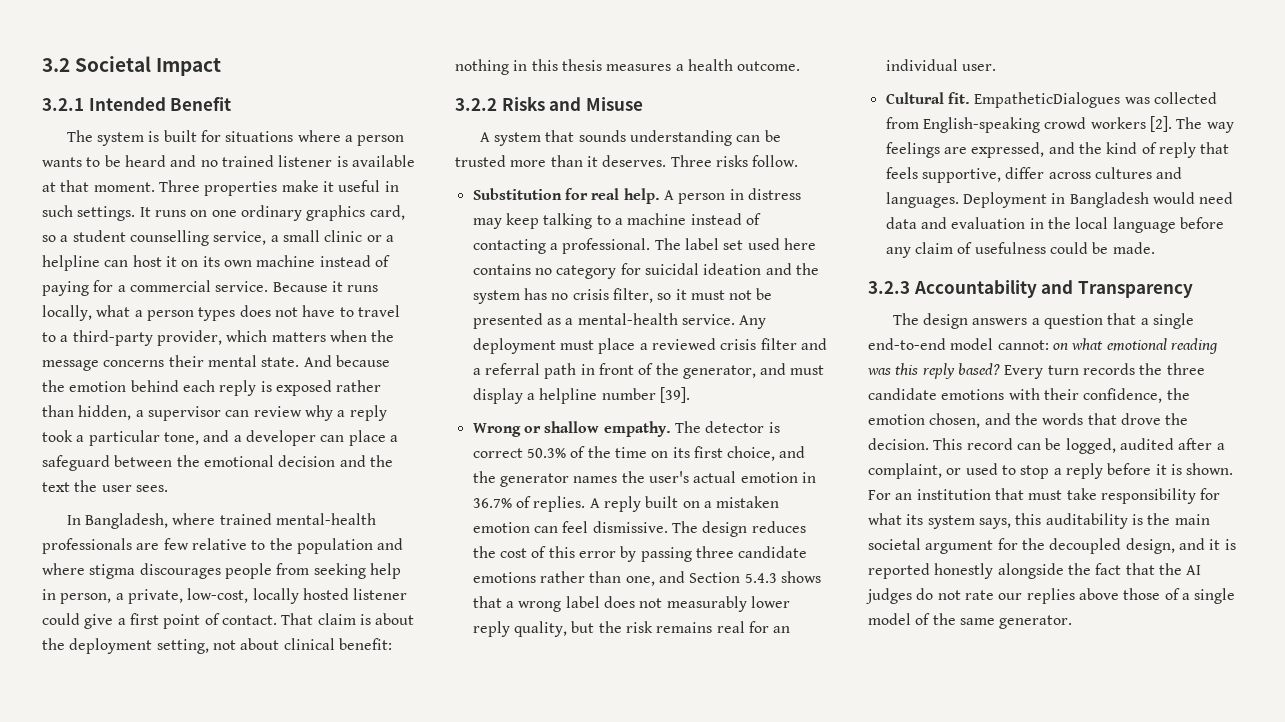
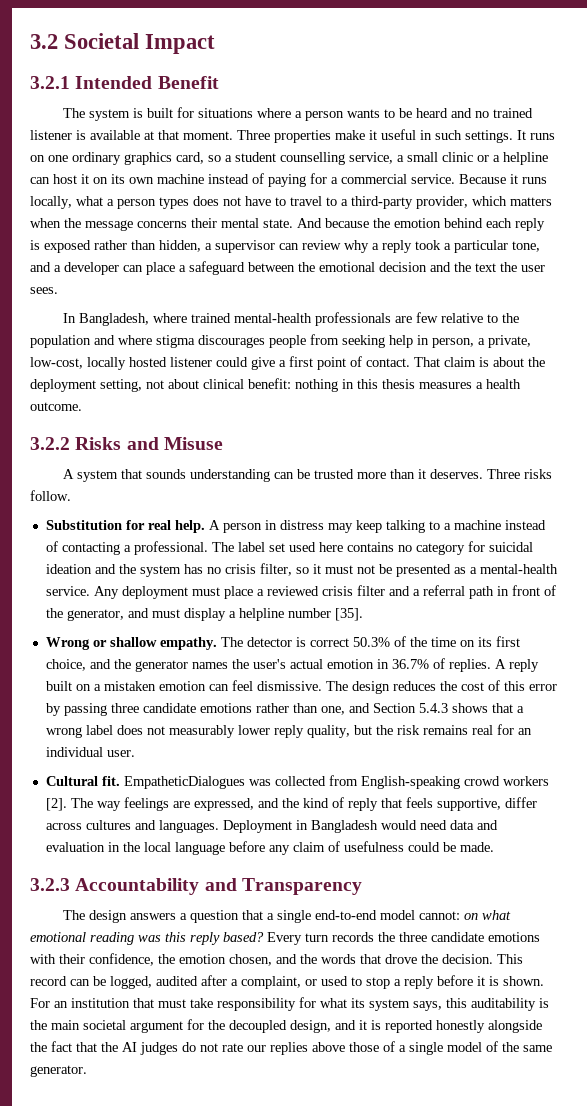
[659,387,690,403] [39]. -> [334,608,363,621] [35].

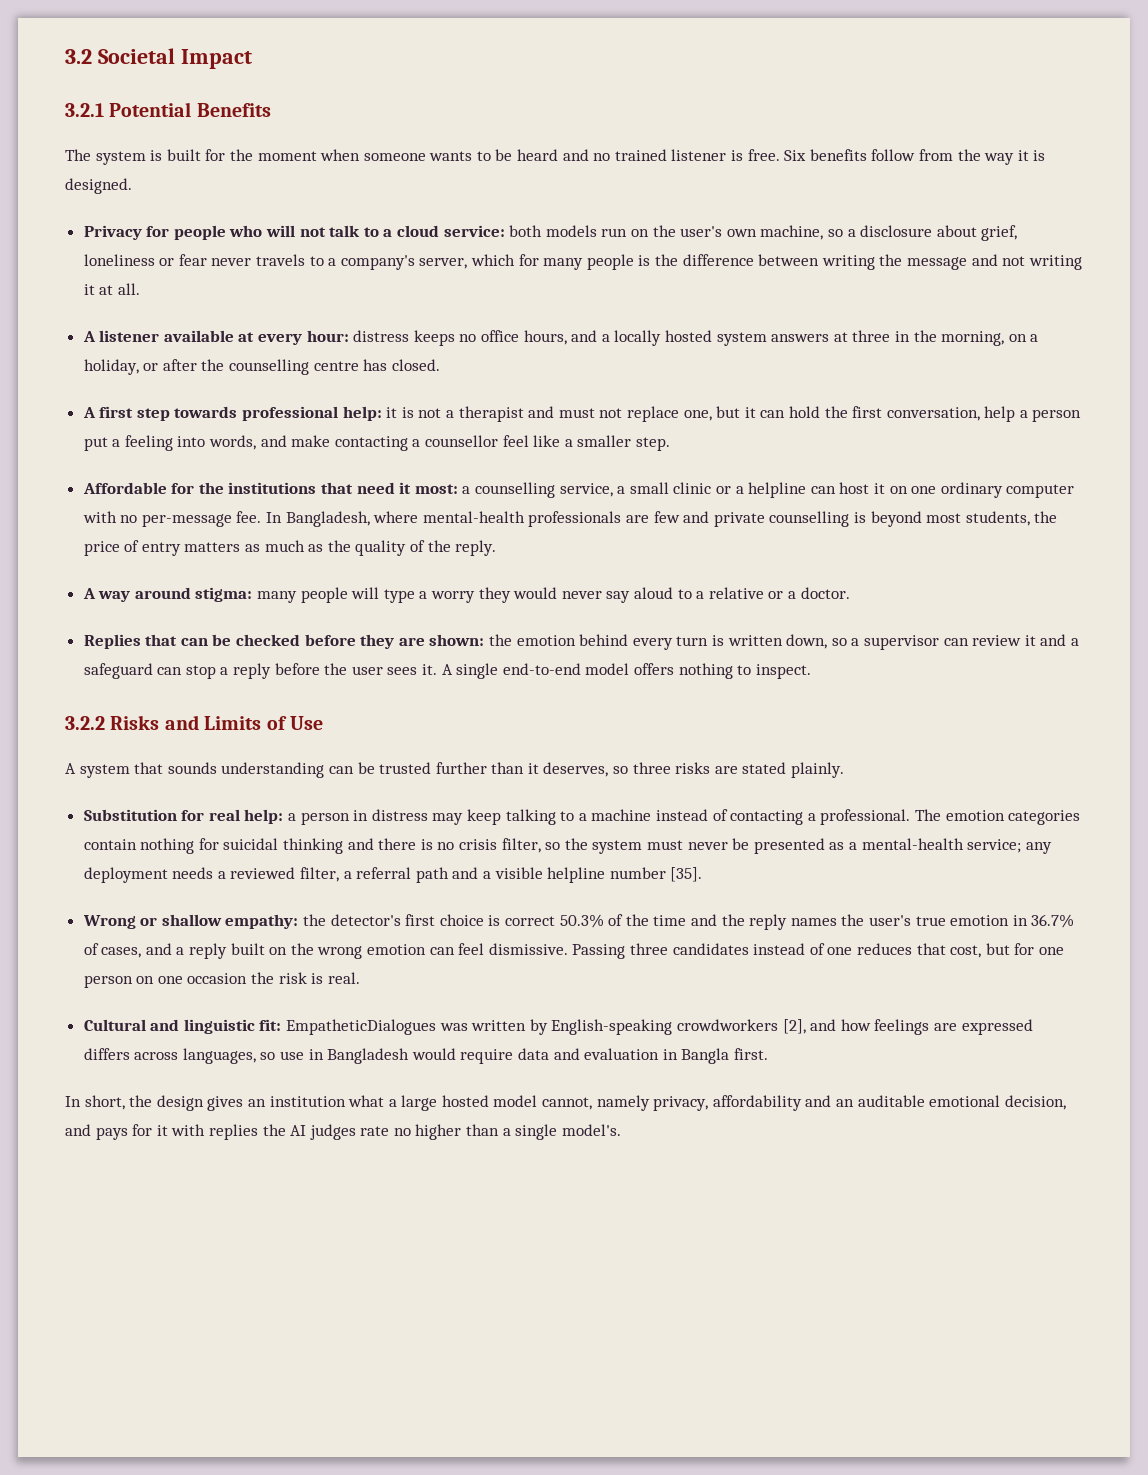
[75,76,219,89] Intended Benefit -> [109,102,271,117] Potential Benefits
[197,108,344,121] situations where a person -> [229,149,426,161] the moment when someone
[90,129,555,143] [30,152,276,165] available at that moment. Three properties make it useful in such settings. It runs on one ordinary graphics card, so a student -> [747,149,1046,165] [65,178,132,194] [83,225,1018,241] [83,254,1082,270] [83,283,140,295] [82,330,1039,346] [83,359,440,375] [82,406,1082,422] [83,435,670,451] [82,482,471,494] free. Six benefits follow from the way it is designed. // Privacy for people who will not talk to a cloud service: both models run on the user's own machine, so a disclosure about grief, loneliness or fear never travels to a company's server, which for many people is the difference between writing the message and not writing it at all. // A listener available at every hour: distress keeps no office hours, and a locally hosted system answers at three in the morning, on a holiday, or after the counselling centre has closed. // A first step towards professional help: it is not a therapist and must not replace one, but it can hold the first conversation, help a person put a feeling into words, and make contacting a counsellor feel like a smaller step. // Affordable for the institutions that need it most: a
[111,173,547,187] [30,196,552,209] [30,218,545,231] [30,240,540,253] [30,261,545,275] [30,287,58,294] [62,312,519,326] [30,334,531,348] [30,356,545,370] [30,378,521,392] [30,402,82,411] its own machine instead of paying for a commercial service. Because it runs locally, what a person types does not have to travel to a third-party provider, which matters when the message concerns their mental state. And because the emotion behind each reply is exposed rather than hidden, a supervisor can review why a reply took a particular tone, and a developer can place a safeguard between the emotional decision and the text the user sees. // In Bangladesh, where trained mental-health professionals are few relative to the population and where stigma discourages people from seeking help in person, a private, low-cost, locally hosted listener could give a first point of contact. That claim is about the deployment setting, not about clinical benefit: nothing in this thesis measures a health outcome. -> [911,482,1075,498] [82,511,1058,527] [83,540,497,556] [82,587,850,603] [83,634,1079,650] [83,663,811,679] one ordinary computer with no per-message fee. In Bangladesh, where mental-health professionals are few and private counselling is beyond most students, the price of entry matters as much as the quality of the reply. // A way around stigma: many people will type a worry they would never say aloud to a relative or a doctor. // Replies that can be checked before they are shown: the emotion behind every turn is written down, so a supervisor can review it and a safeguard can stop a reply before the user sees it. A single end-to-end model offers nothing to inspect.
[163,437,223,450] Misuse -> [204,716,323,730] Limits of Use
[356,472,386,479] more -> [435,762,487,774] further
[429,469,552,479] [30,490,71,501] deserves. Three risks follow. -> [543,762,845,778] deserves, so three risks are stated plainly.
[174,520,220,533] help. A -> [244,809,297,824] help: a
[237,541,533,555] [45,563,375,577] label set used here contains no category for suicidal ideation and the system has no crisis filter, so it must not -> [945,810,1081,825] [83,838,728,854] emotion categories contain nothing for suicidal thinking and there is no crisis filter, so the system must never
[45,585,556,599] [45,608,236,621] service. Any deployment must place a reviewed crisis filter and a referral path in front of the generator, and must display a -> [967,839,1052,854] [83,867,543,883] service; any deployment needs a reviewed filter, a referral path and a visible
[159,637,292,650] empathy. The detector -> [225,914,484,929] empathy: the detector's first choice
[459,636,520,647] [45,659,188,672] on its first choice, and the generator -> [690,914,788,930] and the reply
[289,659,323,669] actual -> [915,916,946,926] true
[448,659,506,672] replies. A -> [101,943,185,958] cases, and a
[93,681,156,691] a mistaken -> [290,943,363,959] the wrong
[325,680,557,694] [45,703,524,716] [45,724,532,738] [45,747,135,757] [45,775,549,789] [45,797,537,811] [45,820,292,833] The design reduces the cost of this error by passing three candidate emotions rather than one, and Section 5.4.3 shows that a wrong label does not measurably lower reply quality, but the risk remains real for an individual user. // Cultural fit. EmpatheticDialogues was collected from English-speaking crowd workers [2]. The way feelings are expressed, and the kind of reply that feels supportive, differ across cultures and languages. Deployment -> [572,943,1064,959] [83,972,360,988] [83,1019,1033,1035] [83,1048,305,1064] Passing three candidates instead of one reduces that cost, but for one person on one occasion the risk is real. // Cultural and linguistic fit: EmpatheticDialogues was written by English-speaking crowdworkers [2], and how feelings are expressed differs across languages, so use
[419,820,447,830] need -> [460,1049,514,1064] require
[122,841,494,855] [30,878,362,895] [62,910,511,923] [30,932,540,945] [30,953,523,966] [30,975,544,989] [30,997,549,1011] [30,1019,542,1033] [30,1041,552,1055] [30,1065,87,1077] the local language before any claim of usefulness could be made. // 3.2.3 Accountability and Transparency // The design answers a question that a single end-to-end model cannot: on what emotional reading was this reply based? Every turn records the three candidate emotions with their confidence, the emotion chosen, and the words that drove the decision. This record can be logged, audited after a complaint, or used to stop a reply before it is shown. For an institution that must take responsibility for what its system says, this auditability is the main societal argument for the decoupled design, and it is reported honestly alongside the fact that the AI judges do not rate our replies above those of a single model of the same generator. -> [681,1048,768,1064] [65,1095,1066,1111] [65,1124,621,1140] Bangla first. // In short, the design gives an institution what a large hosted model cannot, namely privacy, affordability and an auditable emotional decision, and pays for it with replies the AI judges rate no higher than a single model's.

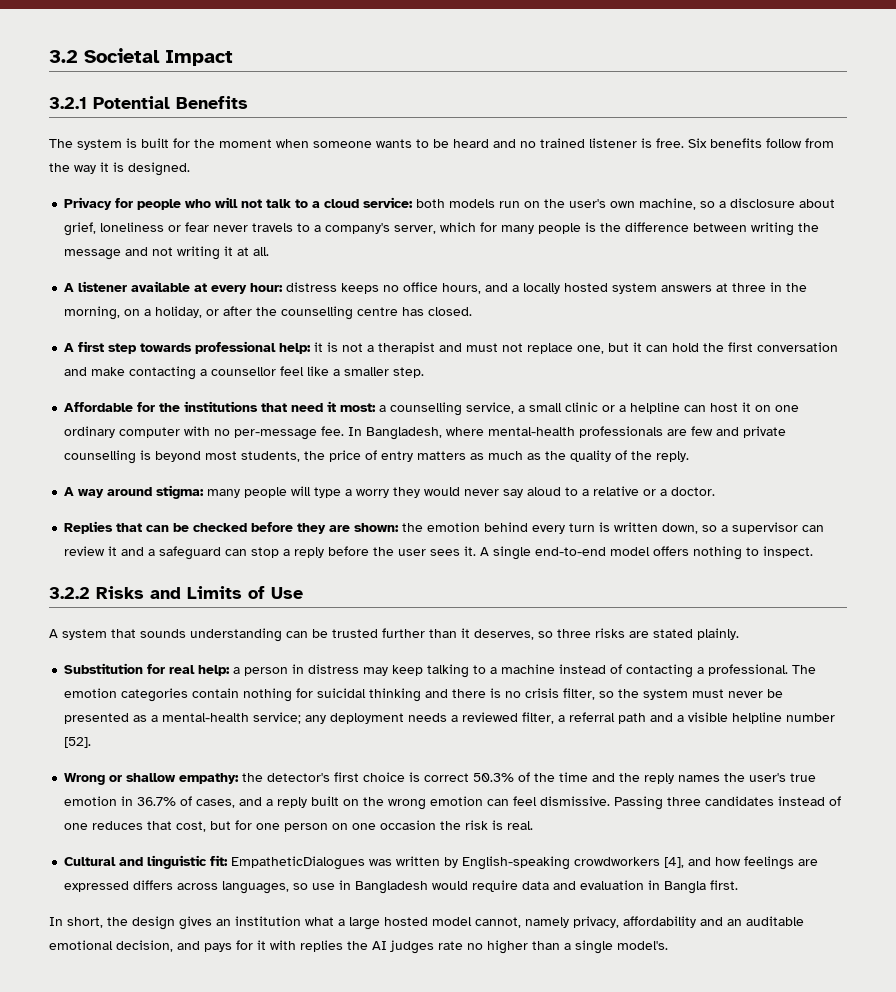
[886,406,1082,422] [83,435,257,451] conversation, help a person put a feeling into words, -> [757,342,839,352] conversation
[670,867,703,882] [35]. -> [64,737,92,748] [52].
[782,1019,806,1034] [2], -> [664,857,685,868] [4],

